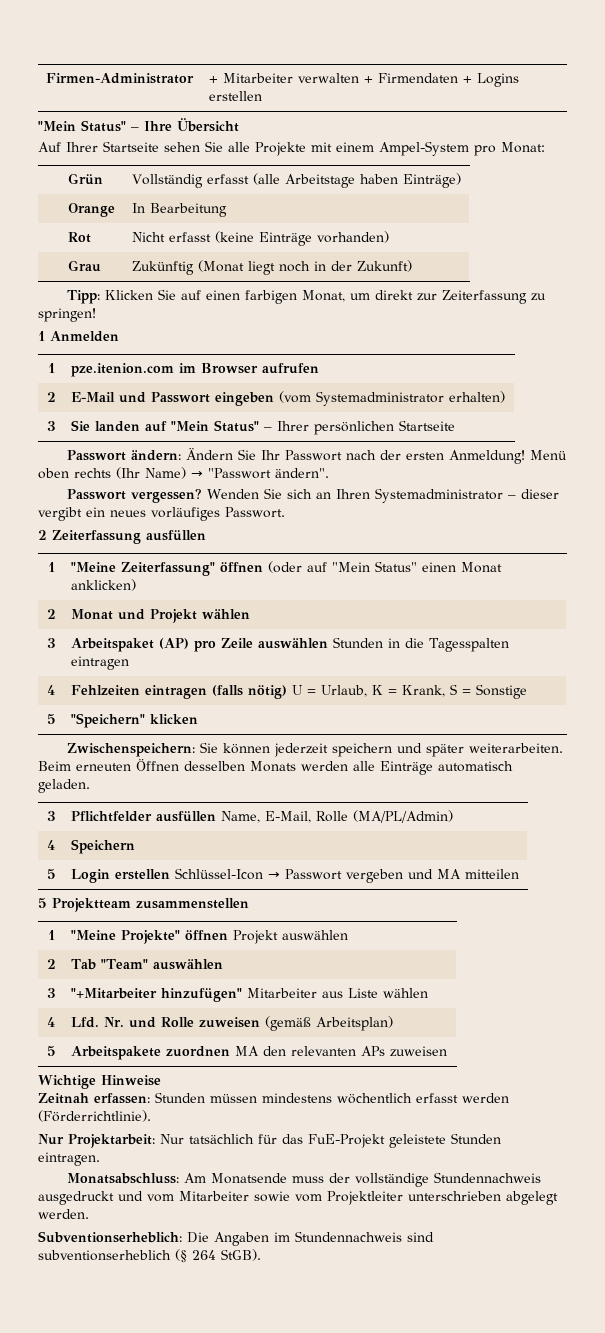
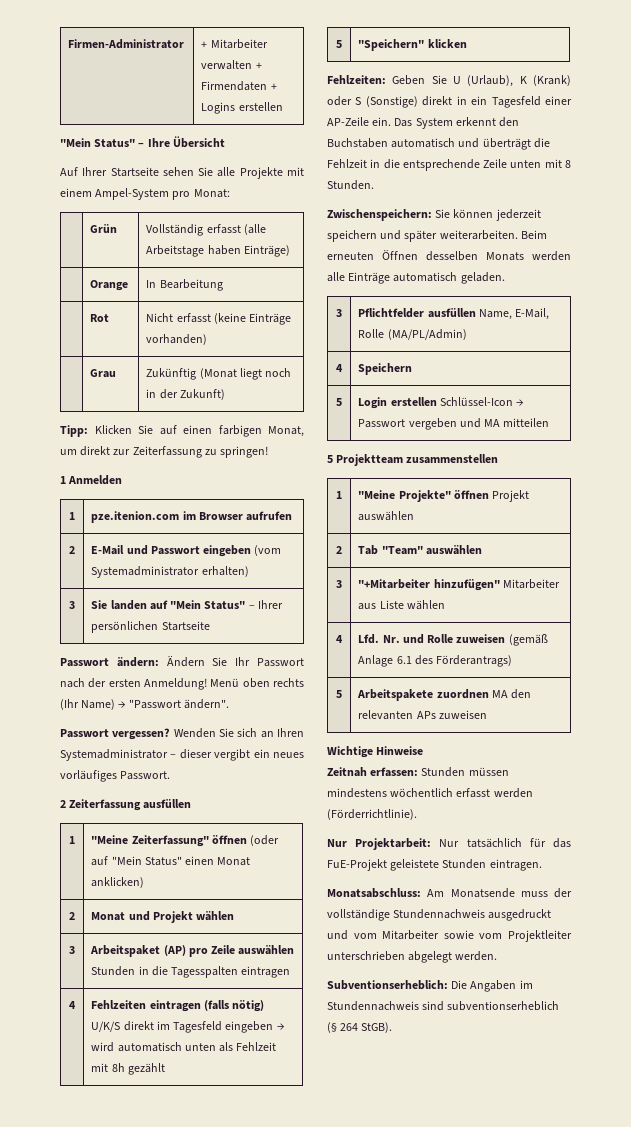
[291,684,527,699] [46,714,56,724] [70,713,198,728] U = Urlaub, K = Krank, S = Sonstige // 5 | "Speichern" klicken -> [91,1021,285,1033] [91,1042,277,1052] [91,1063,165,1075] [336,40,342,48] [358,39,467,51] [327,75,571,87] [327,96,572,108] [327,117,520,129] [327,138,550,150] [327,159,571,171] [327,180,374,190] U/K/S direkt im Tagesfeld eingeben → wird automatisch unten als Fehlzeit mit 8h gezählt // 5 | "Speichern" klicken // Fehlzeiten: Geben Sie U (Urlaub), K (Krank) oder S (Sonstige) direkt in ein Tagesfeld einer AP-Zeile ein. Das System erkennt den Buchstaben automatisch und überträgt die Fehlzeit in die entsprechende Zeile unten mit 8 Stunden.
[315,1016,393,1031] Arbeitsplan) -> [358,655,513,667] Anlage 6.1 des Förderantrags)

